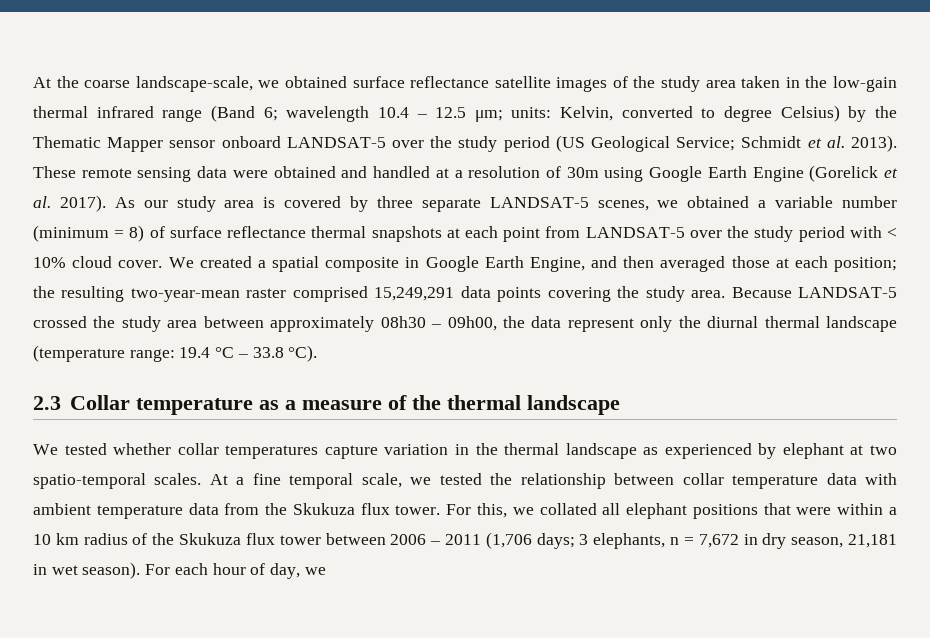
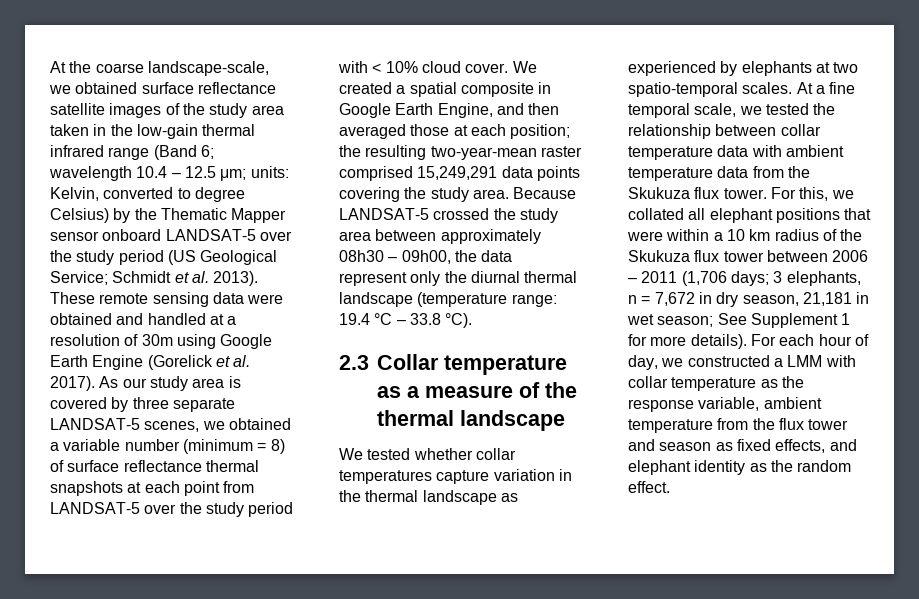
[782,443,844,459] elephant -> [741,61,812,76] elephants
[82,562,141,579] season). -> [657,313,851,328] [628,334,747,349] season; See Supplement 1 for more details).
(326, 571) none -> [687,355,856,367] [628,376,804,391] [628,397,822,412] [628,418,849,433] [628,439,857,453] [628,460,852,475] [628,481,670,493] constructed a LMM with collar temperature as the response variable, ambient temperature from the flux tower and season as fixed effects, and elephant identity as the random effect.

